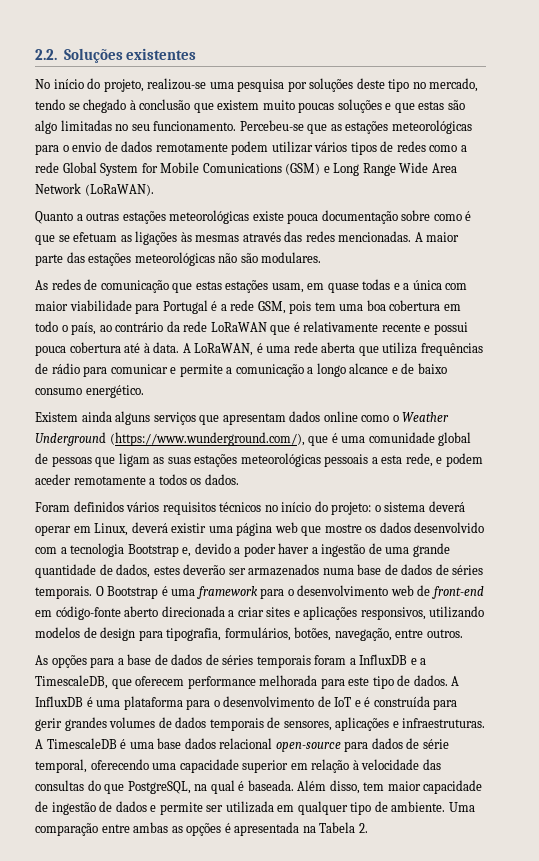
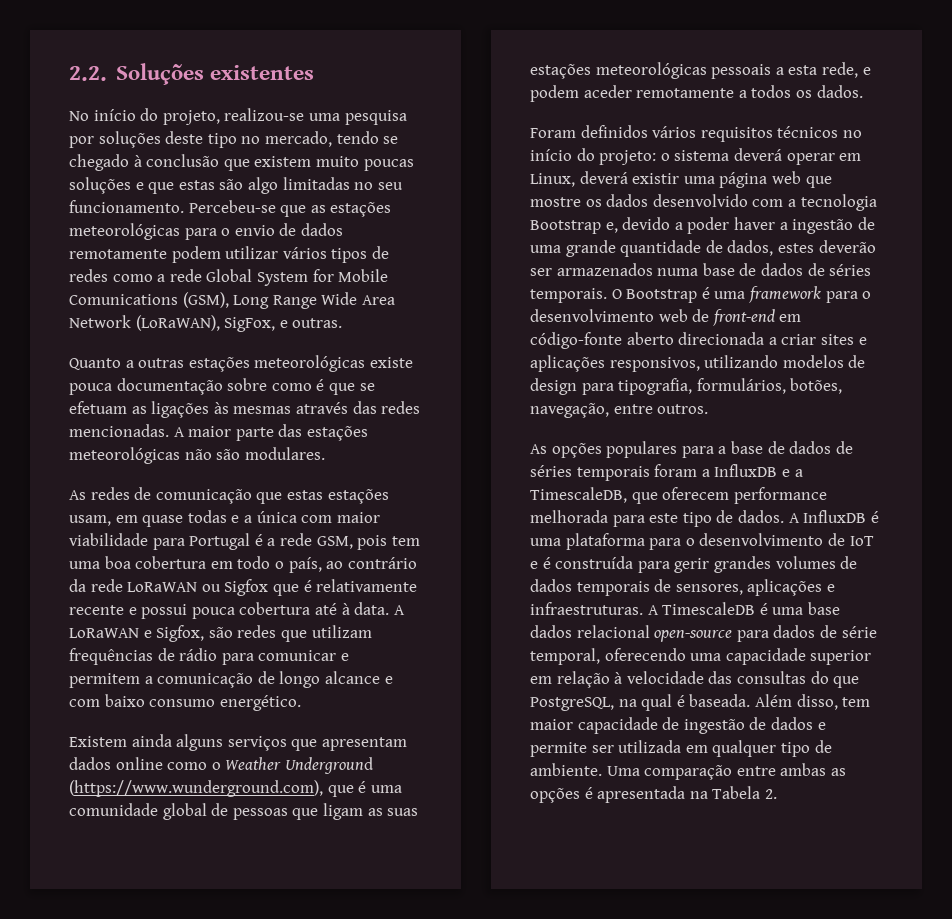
[285,163,330,175] (GSM) e -> [182,292,229,308] (GSM),
[84,184,154,196] (LoRaWAN). -> [135,315,343,332] (LoRaWAN), SigFox, e outras.
(267, 327) none -> [201,579,269,596] ou Sigfox
[194,342,418,356] LoRaWAN, é uma rede aberta que utiliza -> [69,625,372,642] LoRaWAN e Sigfox, são redes que utilizam
[179,364,223,377] permite -> [69,673,140,688] permitem
[307,367,314,374] a -> [257,671,275,684] de
[401,363,415,374] de -> [69,699,100,707] com
[109,432,305,446] (https://www.wunderground.com/), -> [69,780,323,797] (https://www.wunderground.com),
(87, 661) none -> [606,441,678,458] populares

